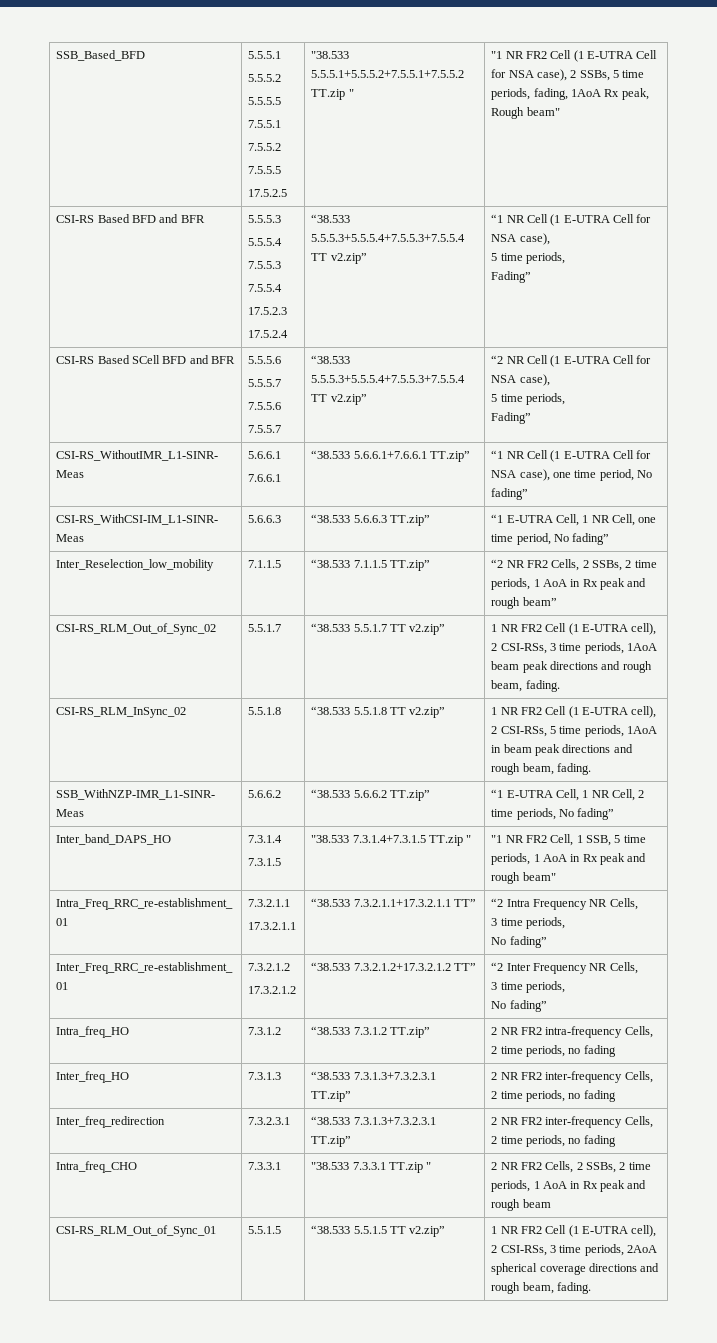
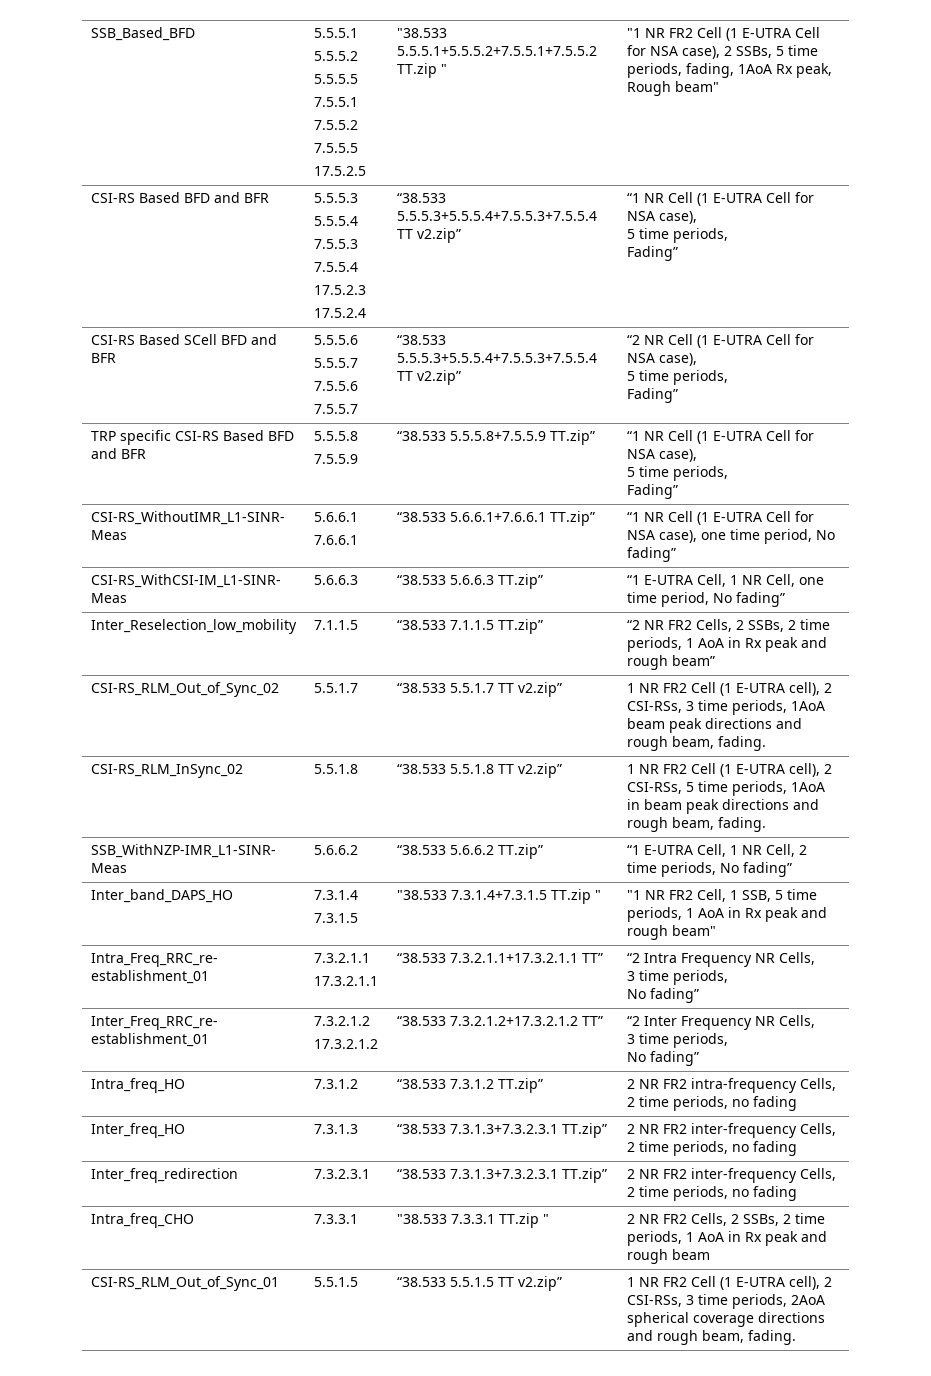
(532, 418) none -> [90,430,294,445] [90,448,146,459] [313,431,358,441] [313,454,358,464] [396,430,595,445] [626,430,814,444] [626,449,697,462] [626,466,728,481] [626,484,678,499] // TRP specific CSI-RS Based BFD and BFR | 5.5.5.8 // 7.5.5.9 | “38.533 5.5.5.8+7.5.5.9 TT.zip” | “1 NR Cell (1 E-UTRA Cell for NSA case), // 5 time periods, // Fading”

